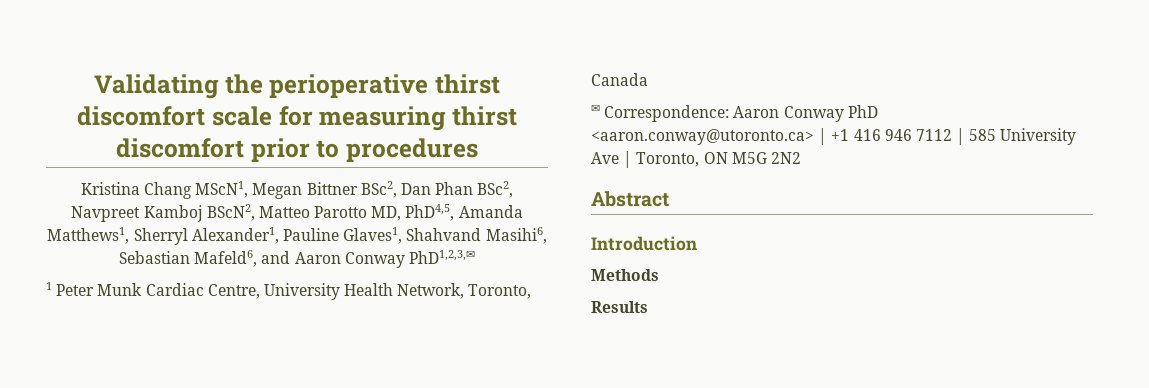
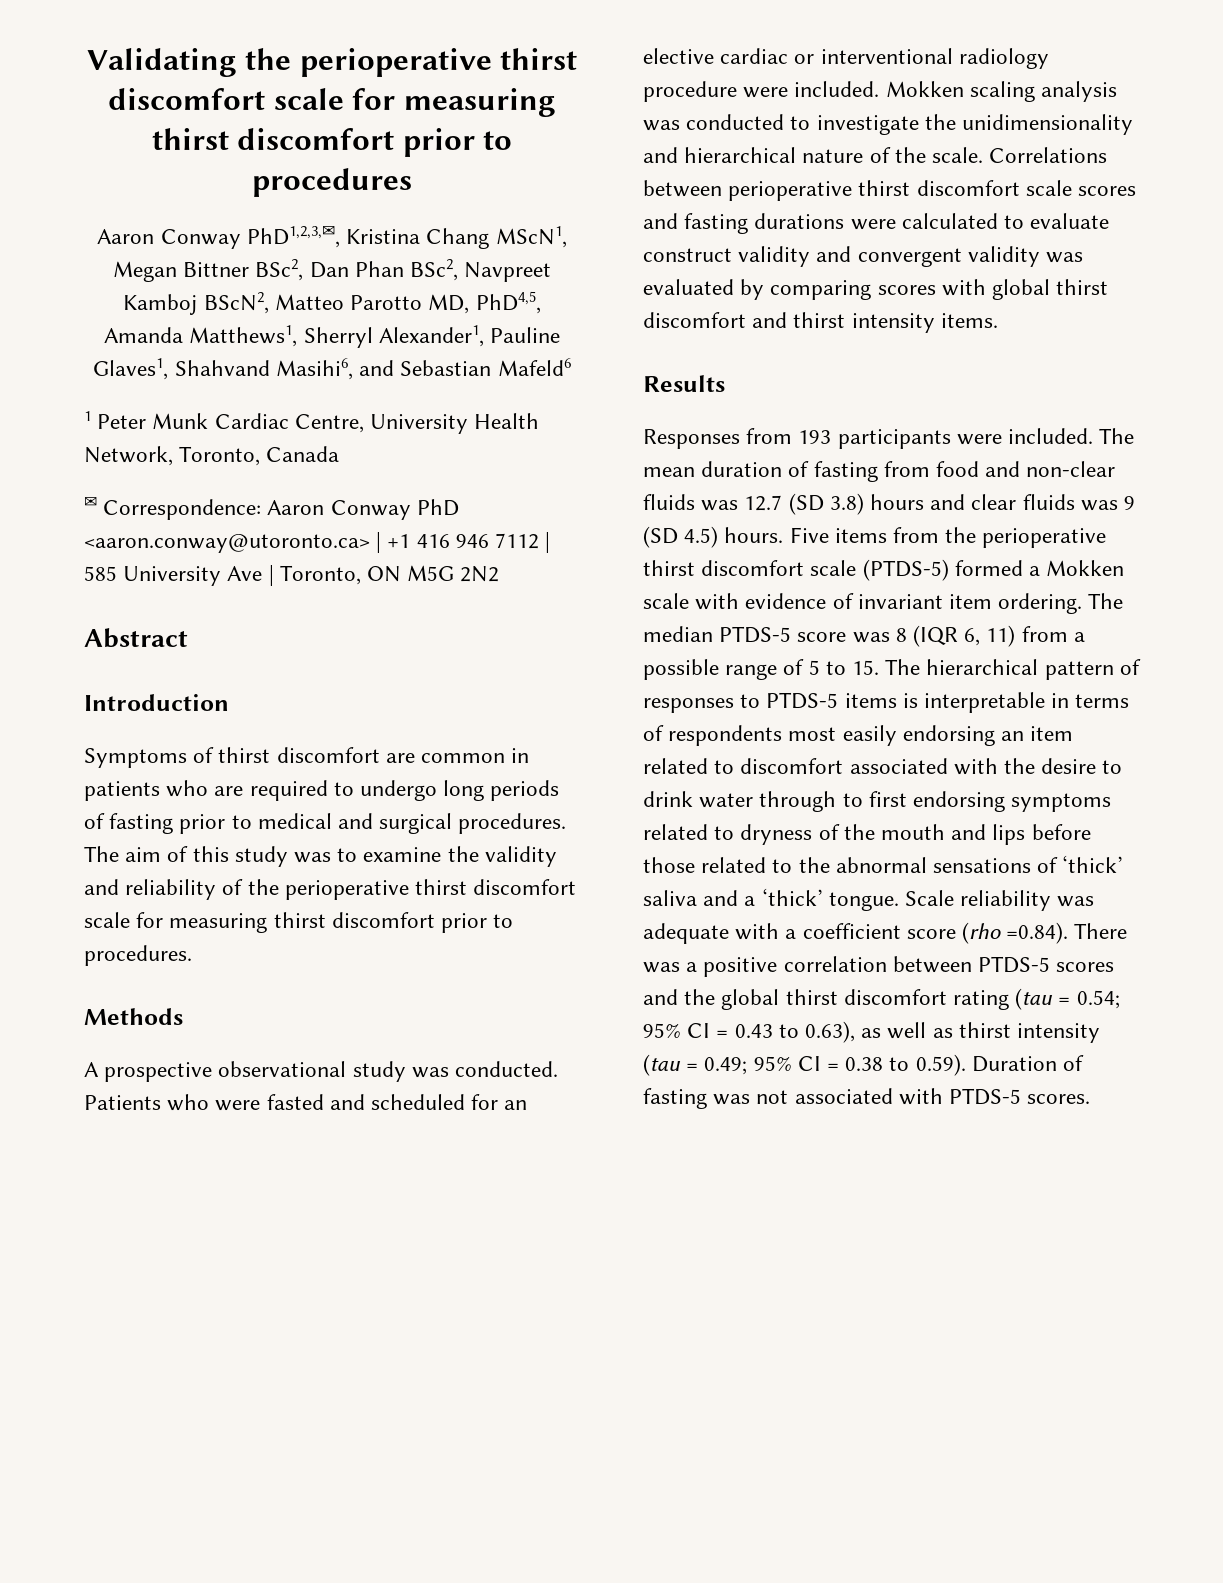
(478, 150) none -> [97,226,340,249] Aaron Conway PhD1,2,3,✉,
[119,250,475,268] Sebastian Mafeld6, and Aaron Conway PhD1,2,3,✉ -> [359,358,571,376] and Sebastian Mafeld6
[591,269,659,281] [591,301,648,313] Methods // Results -> [84,747,530,768] [84,780,560,801] [84,813,567,834] [84,846,557,867] [84,879,577,900] [84,912,514,933] [84,945,192,966] [84,1008,183,1025] [84,1061,559,1082] [84,1094,528,1111] [643,48,1049,69] [643,81,1118,102] [643,114,1134,135] [643,147,1108,163] [643,180,1137,201] [643,213,1110,234] [643,246,1084,267] [643,279,1109,300] [643,312,998,333] [643,375,725,392] [643,428,1135,449] [643,461,1116,482] [643,493,1136,515] [643,526,1107,548] [643,559,1125,581] [643,593,1124,614] [643,625,1085,647] [643,659,1141,680] [643,692,1130,713] [643,725,1074,746] [643,758,1123,775] [643,791,1112,812] [643,824,1091,845] [643,855,1124,873] [643,888,1095,911] [643,922,1128,944] [643,956,1115,977] [643,988,1120,1010] [643,1021,1101,1043] [643,1054,1085,1076] [643,1088,1091,1109] Symptoms of thirst discomfort are common in patients who are required to undergo long periods of fasting prior to medical and surgical procedures. The aim of this study was to examine the validity and reliability of the perioperative thirst discomfort scale for measuring thirst discomfort prior to procedures. // Methods // A prospective observational study was conducted. Patients who were fasted and scheduled for an elective cardiac or interventional radiology procedure were included. Mokken scaling analysis was conducted to investigate the unidimensionality and hierarchical nature of the scale. Correlations between perioperative thirst discomfort scale scores and fasting durations were calculated to evaluate construct validity and convergent validity was evaluated by comparing scores with global thirst discomfort and thirst intensity items. // Results // Responses from 193 participants were included. The mean duration of fasting from food and non-clear fluids was 12.7 (SD 3.8) hours and clear fluids was 9 (SD 4.5) hours. Five items from the perioperative thirst discomfort scale (PTDS-5) formed a Mokken scale with evidence of invariant item ordering. The median PTDS-5 score was 8 (IQR 6, 11) from a possible range of 5 to 15. The hierarchical pattern of responses to PTDS-5 items is interpretable in terms of respondents most easily endorsing an item related to discomfort associated with the desire to drink water through to first endorsing symptoms related to dryness of the mouth and lips before those related to the abnormal sensations of ‘thick’ saliva and a ‘thick’ tongue. Scale reliability was adequate with a coefficient score (rho =0.84). There was a positive correlation between PTDS-5 scores and the global thirst discomfort rating (tau = 0.54; 95% CI = 0.43 to 0.63), as well as thirst intensity (tau = 0.49; 95% CI = 0.38 to 0.59). Duration of fasting was not associated with PTDS-5 scores.

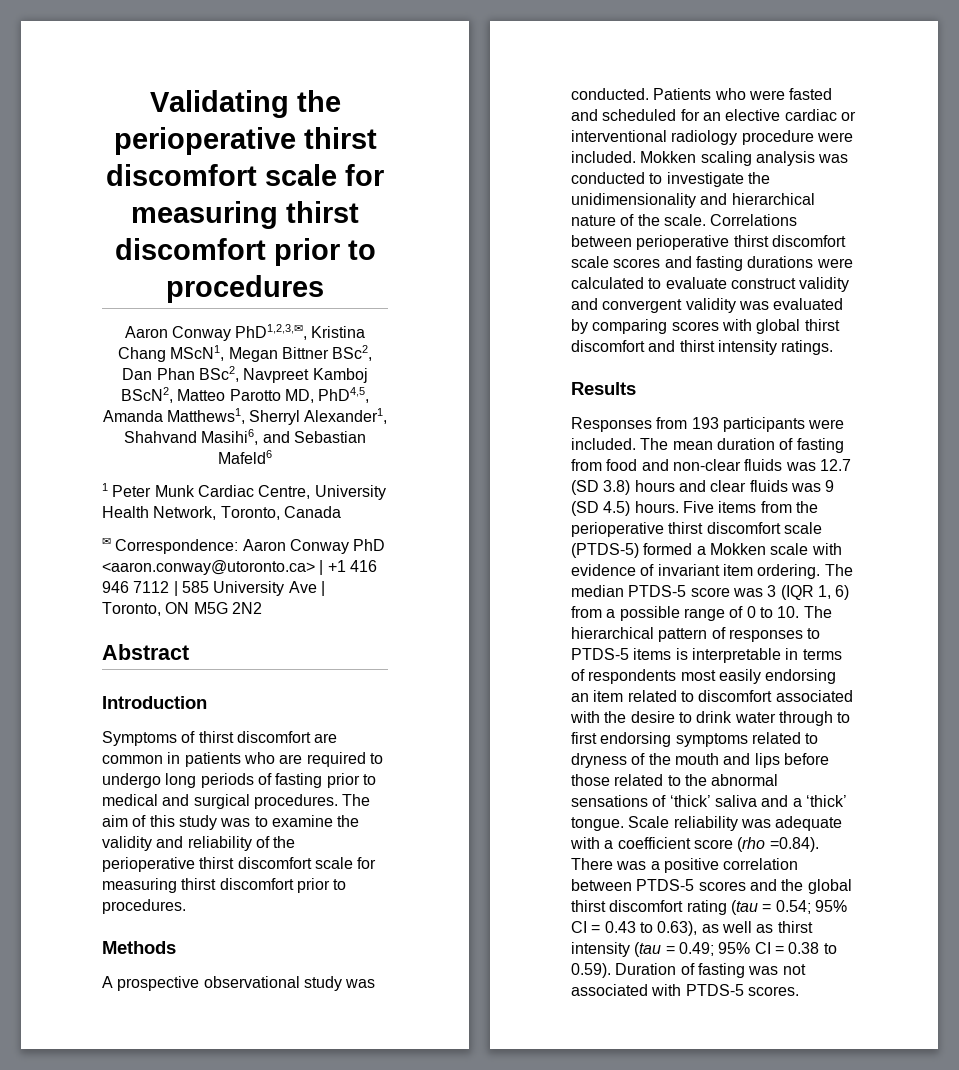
[489,327,560,343] [93,358,169,380] Pauline Glaves1, -> (388, 416) none
[940,313,998,328] items. -> [781,340,834,355] ratings.
[895,625,1016,647] 8 (IQR 6, 11) -> [767,585,850,600] 3 (IQR 1, 6)
[808,660,880,675] 5 to 15. -> [746,606,800,618] 0 to 10.

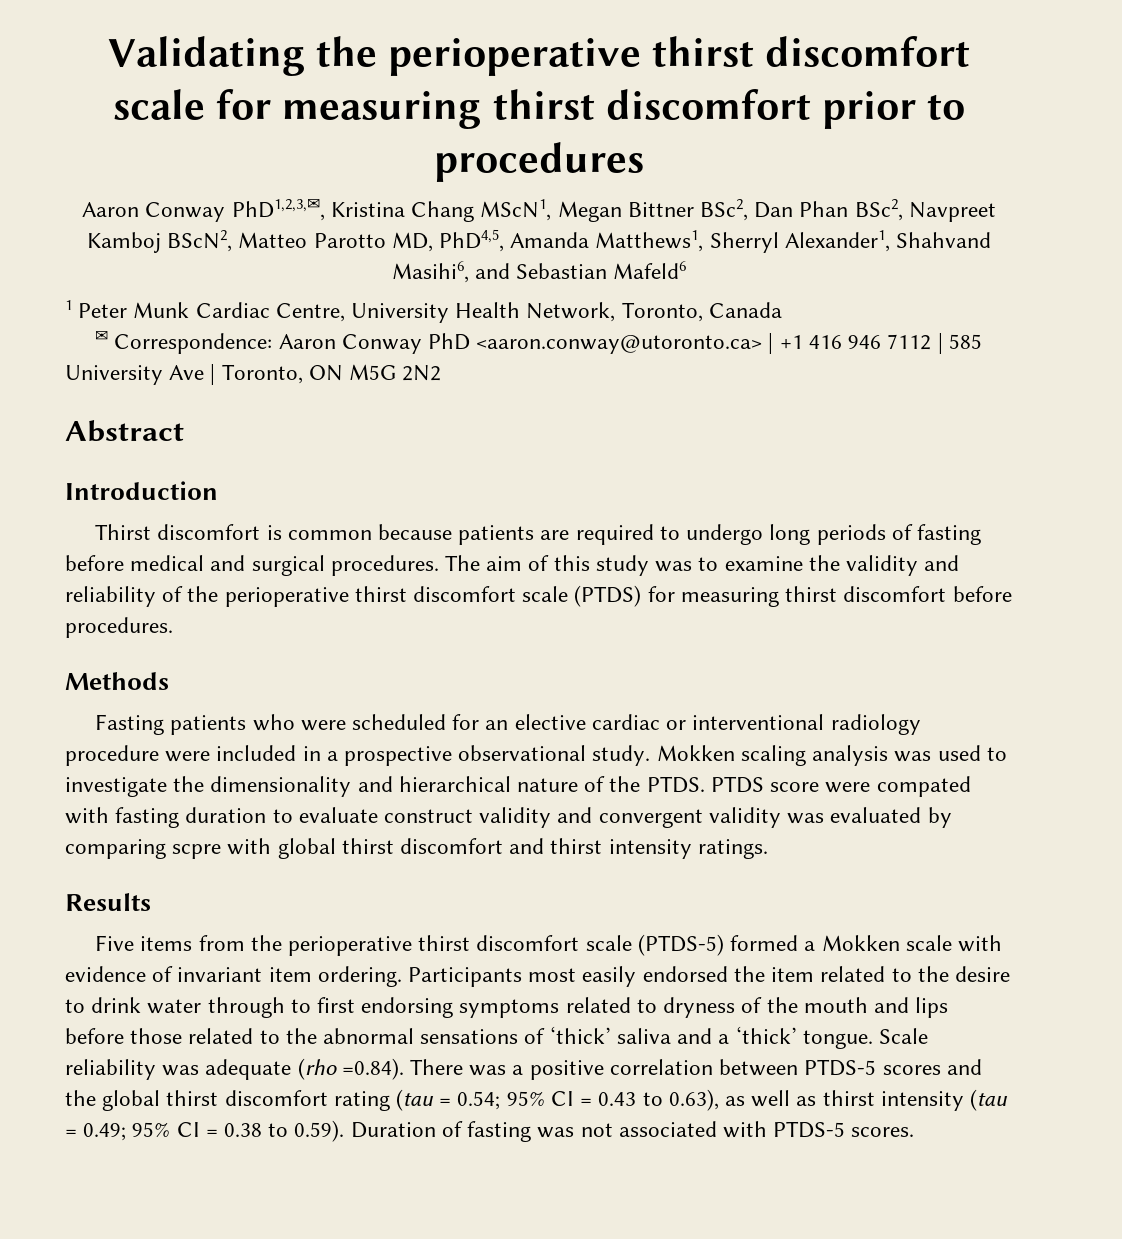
[102,731,338,746] [102,752,275,767] Symptoms of thirst discomfort are common in patients who -> [95,524,535,545] Thirst discomfort is common because patients
[326,773,376,788] prior to -> [65,555,124,571] before
[357,857,377,869] [102,878,347,893] for measuring thirst discomfort prior to -> [574,585,1012,607] (PTDS) for measuring thirst discomfort before
[102,976,376,991] [571,88,833,100] [571,109,598,121] A prospective observational study was conducted. Patients who were fasted and -> [95,714,346,735] Fasting patients who were
[571,151,636,163] included. -> [216,745,651,766] included in a prospective observational study.
[571,172,645,184] conducted -> [937,745,981,761] used
[571,193,696,208] unidimensionality -> [210,776,352,797] dimensionality
[663,214,798,226] [571,235,846,250] [571,256,853,271] [571,277,644,289] scale. Correlations between perioperative thirst discomfort scale scores and fasting durations were calculated -> [646,776,971,797] [65,807,267,828] PTDS. PTDS score were compated with fasting duration
[671,321,719,331] scores -> [172,844,222,859] scpre
[571,417,845,432] [571,438,844,453] [571,459,851,471] [571,480,835,495] [571,501,679,516] Responses from 193 participants were included. The mean duration of fasting from food and non-clear fluids was 12.7 (SD 3.8) hours and clear fluids was 9 (SD 4.5) hours. -> (151, 902) none
[824,564,853,576] [571,585,850,600] [571,606,832,621] [571,627,821,642] [571,648,842,663] [571,669,837,684] [571,690,853,702] [570,711,600,723] The median PTDS-5 score was 3 (IQR 1, 6) from a possible range of 0 to 10. The hierarchical pattern of responses to PTDS-5 items is interpretable in terms of respondents most easily endorsing an item related to discomfort associated with -> [408,966,912,987] Participants most easily endorsed the item related to
[570,837,733,849] with a coefficient score -> (292, 1069) none

